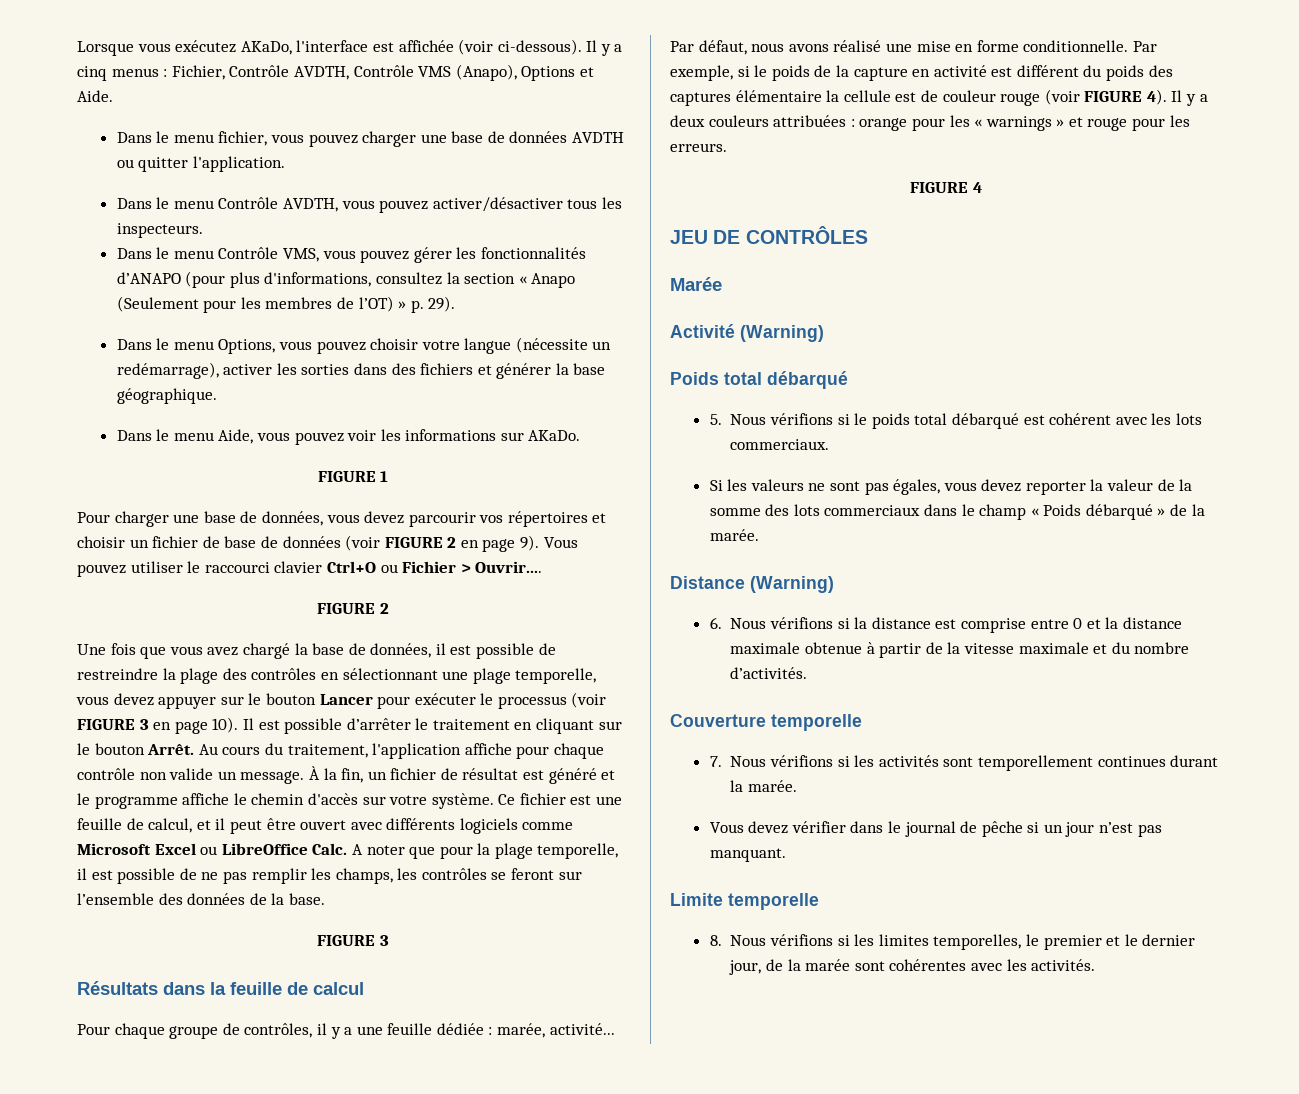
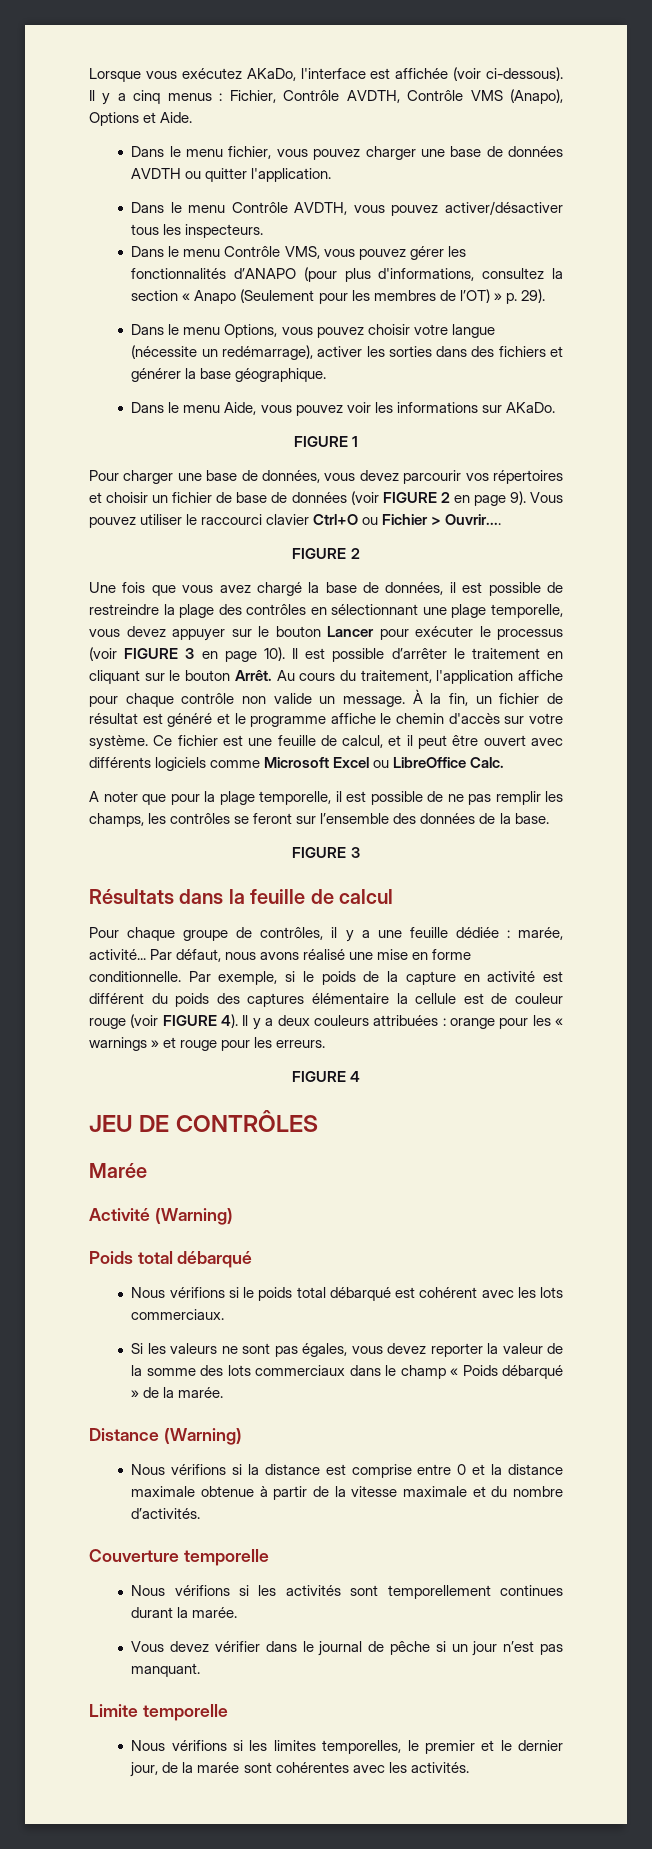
(348, 849) none -> (505, 762) //
[709,414,722,425] 5. -> (253, 1259) none
[709,617,722,629] 6. -> (242, 1436) none
[709,756,722,767] 7. -> (269, 1557) none
[709,935,722,946] 8. -> (228, 1712) none

